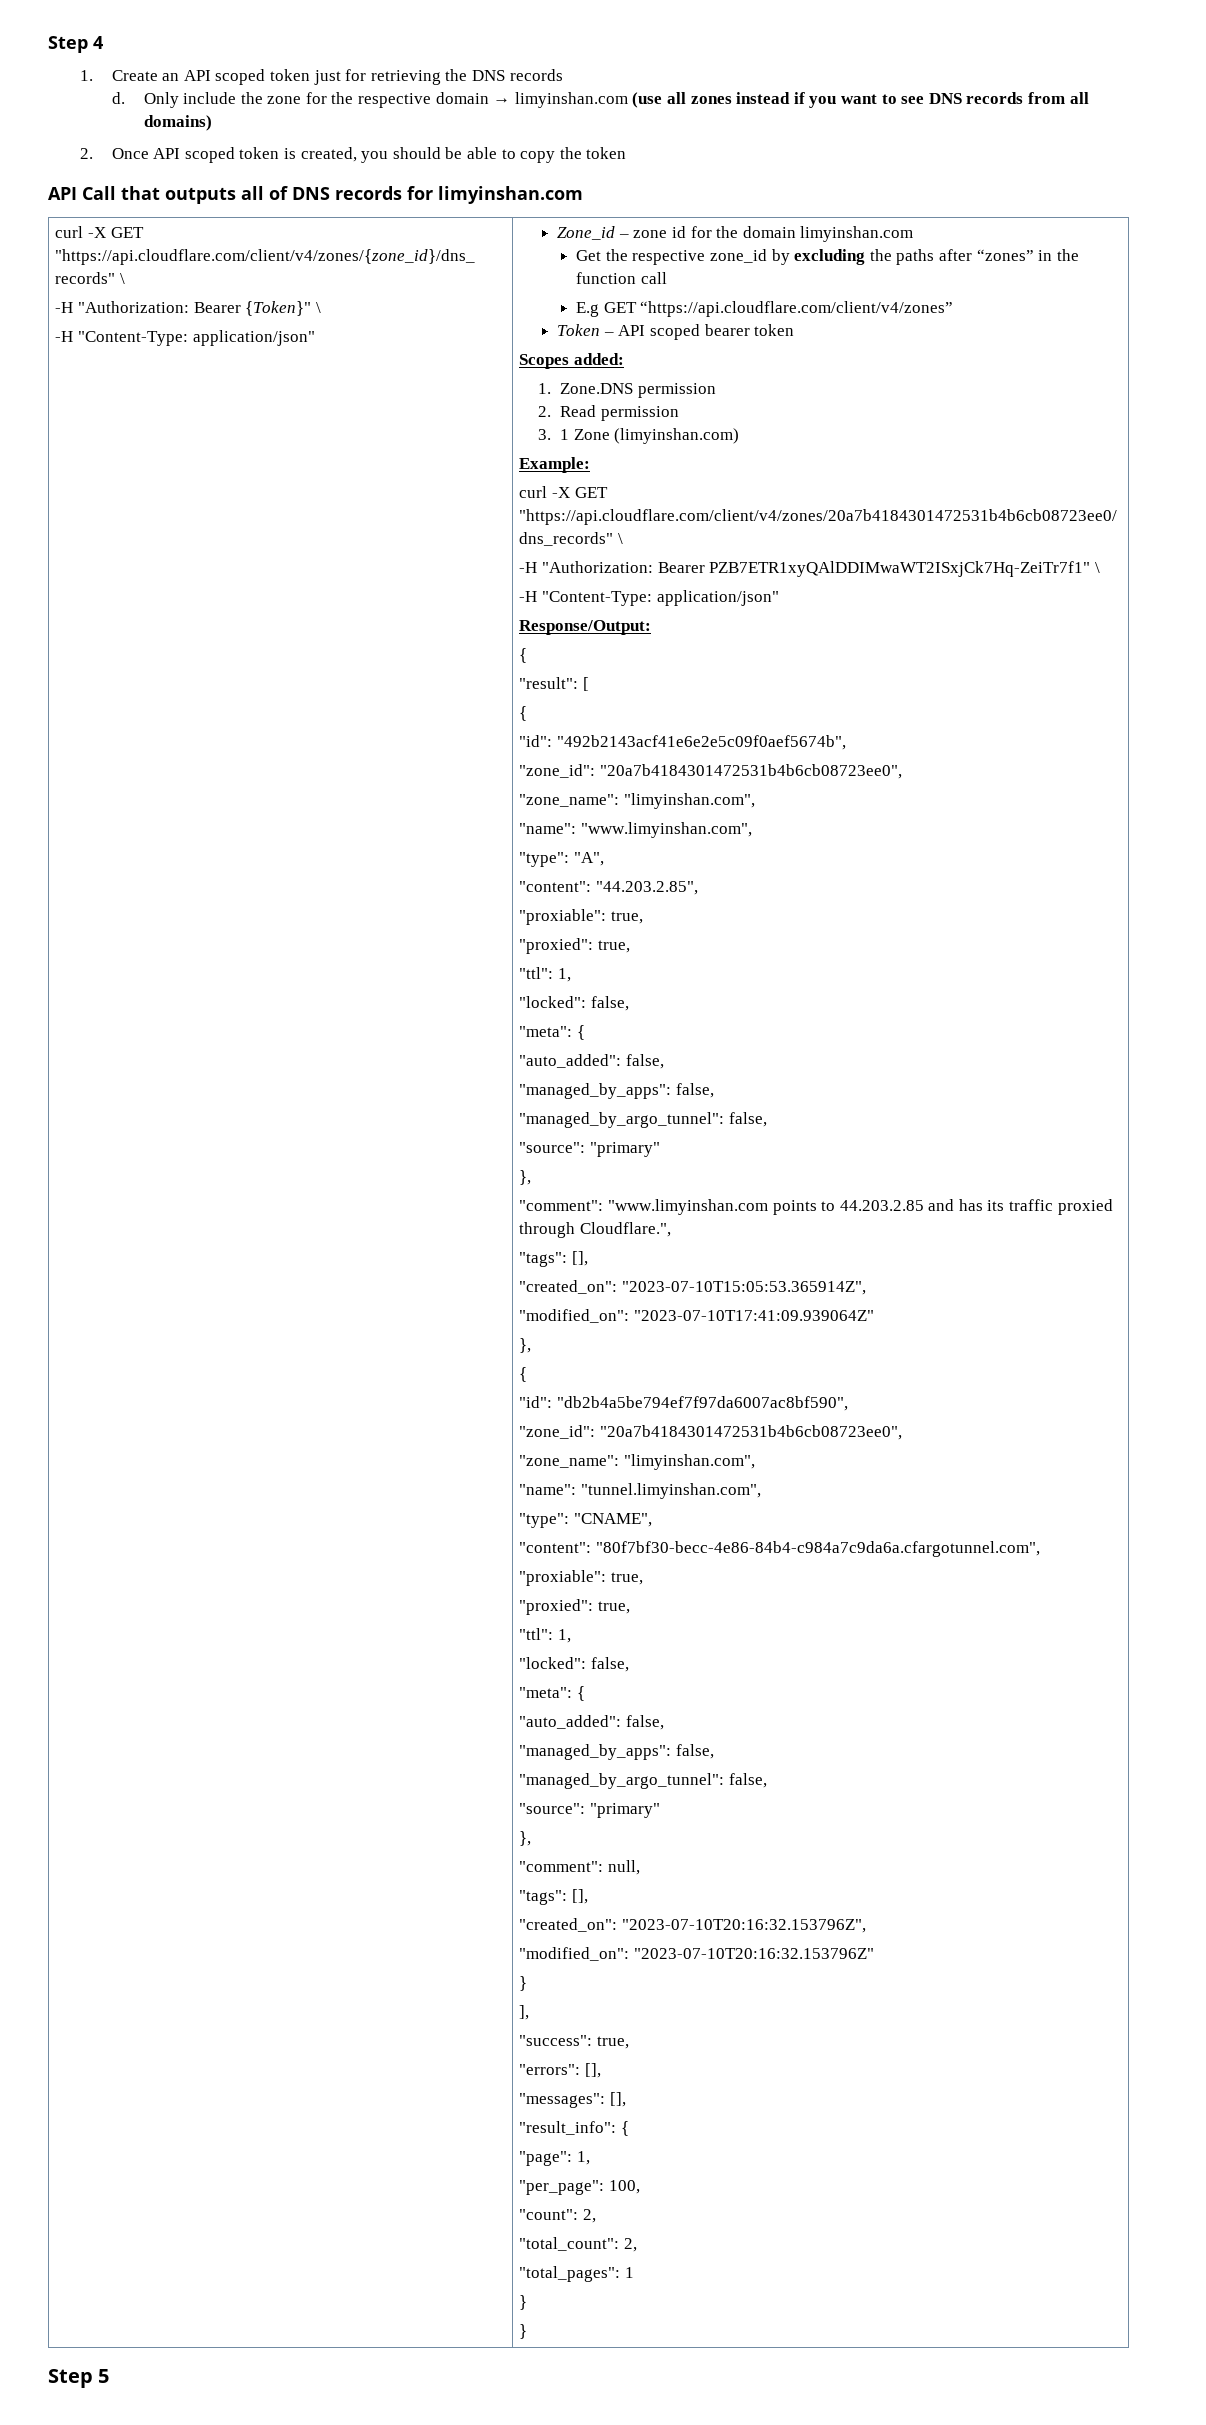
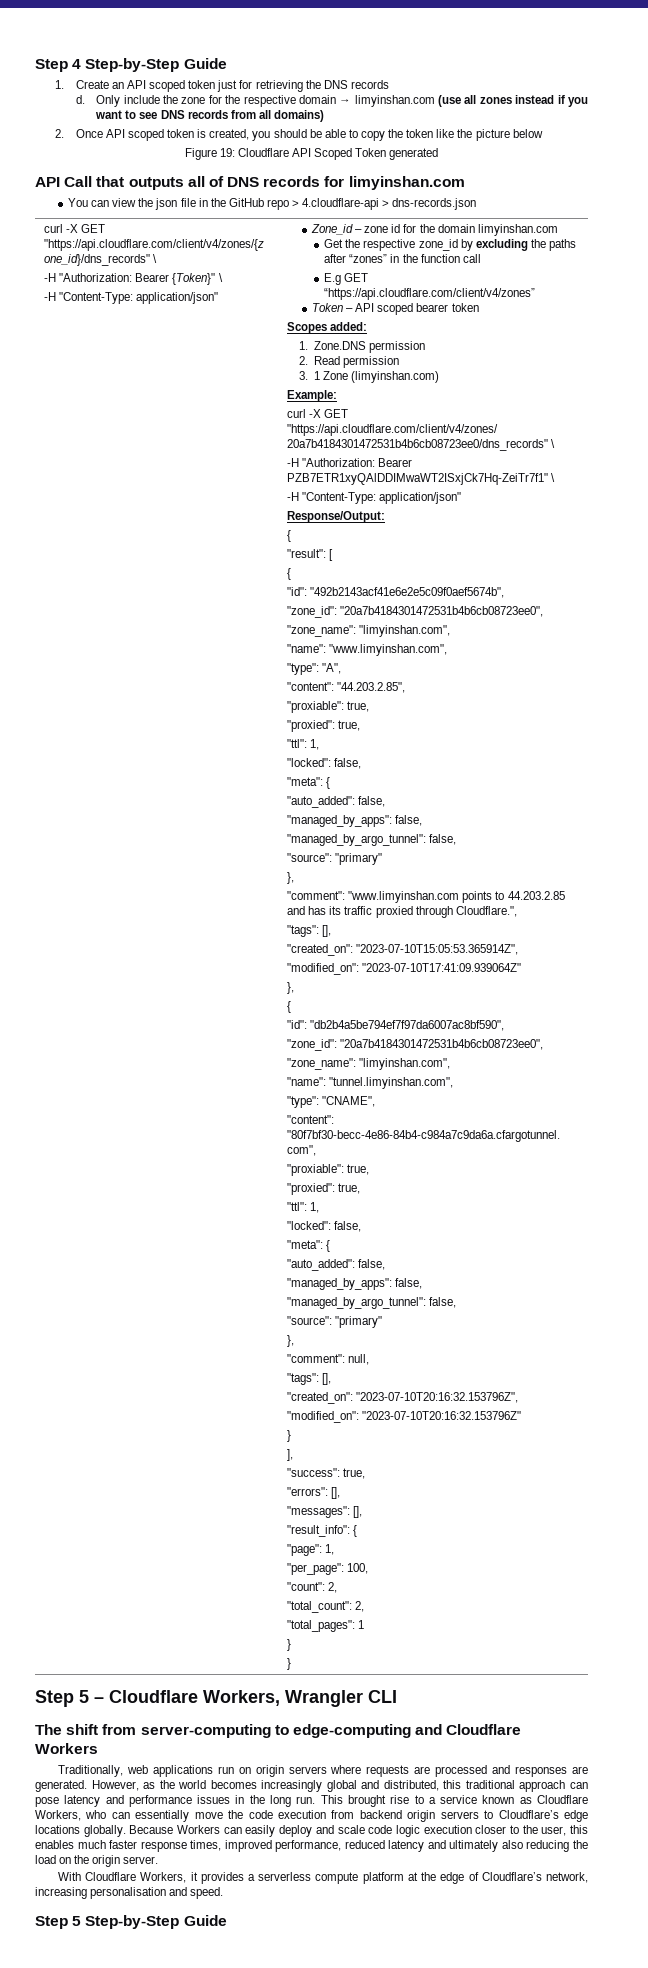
(103, 42) none -> [85,58,227,72] Step-by-Step Guide
(627, 153) none -> [436,129,543,141] [184,148,439,160] like the picture below // Figure 19: Cloudflare API Scoped Token generated
(583, 195) none -> [68,198,477,210] // You can view the json file in the GitHub repo > 4.cloudflare-api > dns-records.json
(110, 2376) none -> [94,1690,397,1707] [35,1724,522,1738] [35,1743,98,1754] [57,1765,588,1777] [35,1780,589,1792] [35,1795,589,1807] [35,1810,589,1822] [35,1825,588,1837] [35,1840,589,1852] [35,1855,159,1867] [57,1872,588,1884] [35,1887,224,1899] [35,1915,227,1929] – Cloudflare Workers, Wrangler CLI // The shift from server-computing to edge-computing and Cloudflare Workers // Traditionally, web applications run on origin servers where requests are processed and responses are generated. However, as the world becomes increasingly global and distributed, this traditional approach can pose latency and performance issues in the long run. This brought rise to a service known as Cloudflare Workers, who can essentially move the code execution from backend origin servers to Cloudflare’s edge locations globally. Because Workers can easily deploy and scale code logic execution closer to the user, this enables much faster response times, improved performance, reduced latency and ultimately also reducing the load on the origin server. // With Cloudflare Workers, it provides a serverless compute platform at the edge of Cloudflare’s network, increasing personalisation and speed. // Step 5 Step-by-Step Guide

